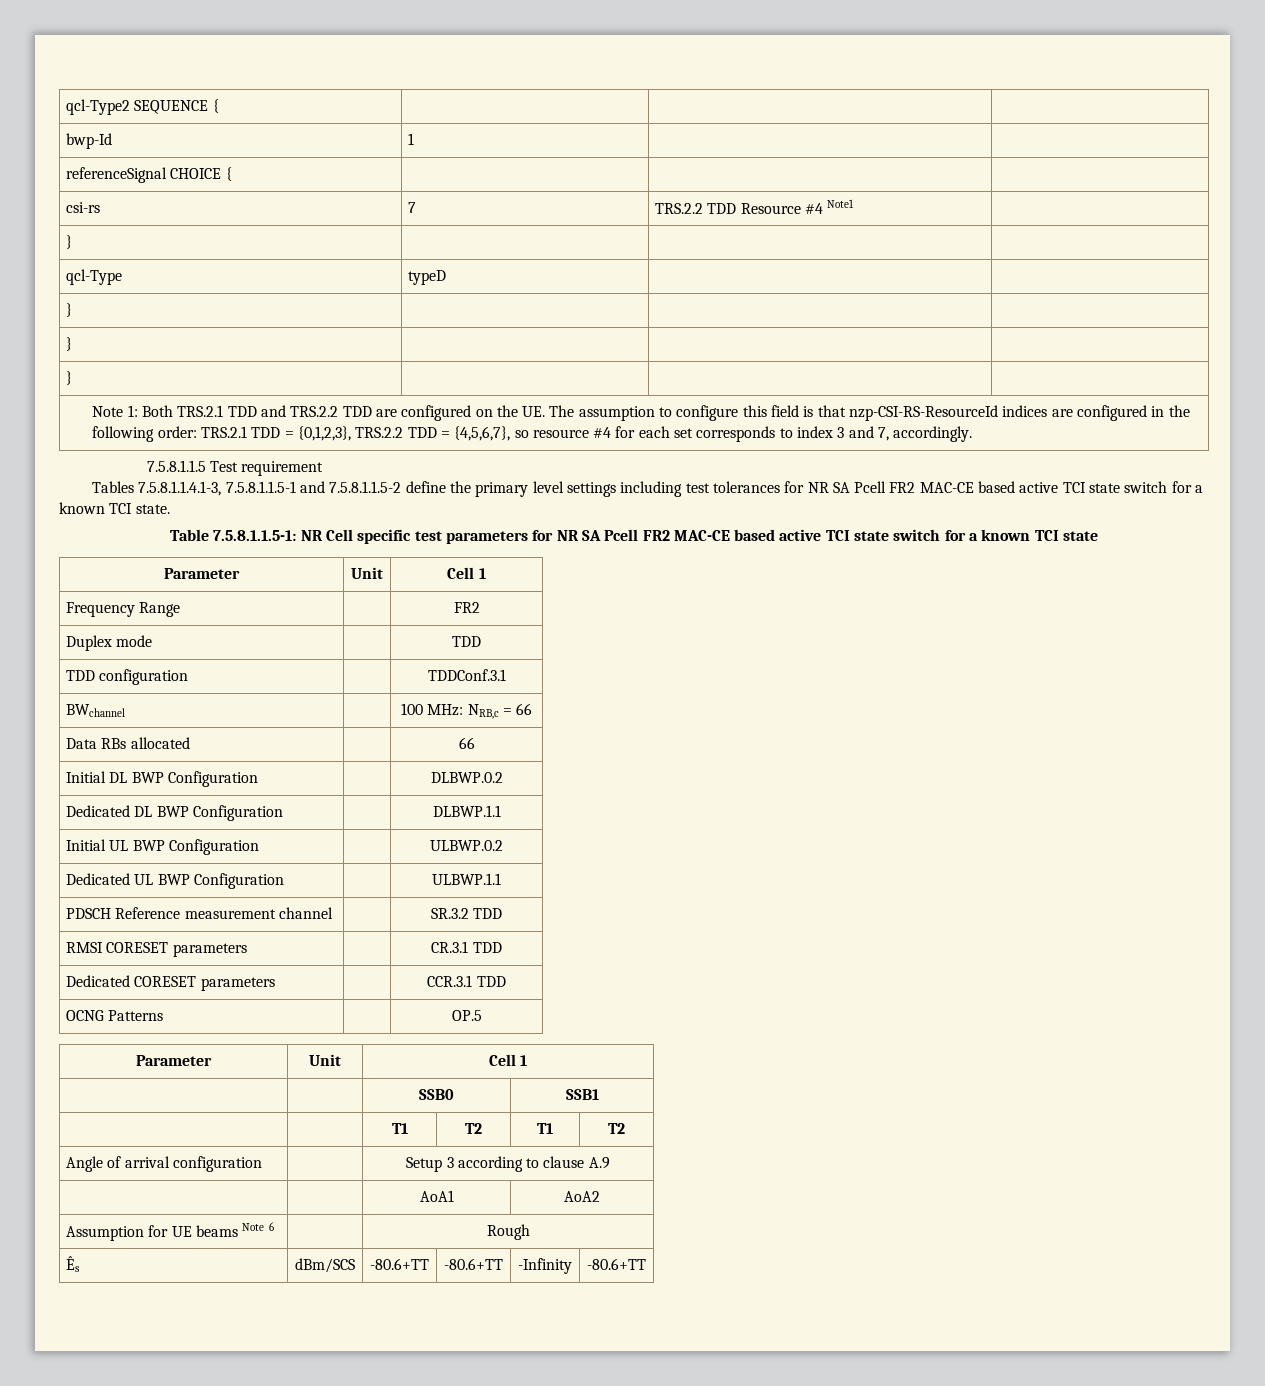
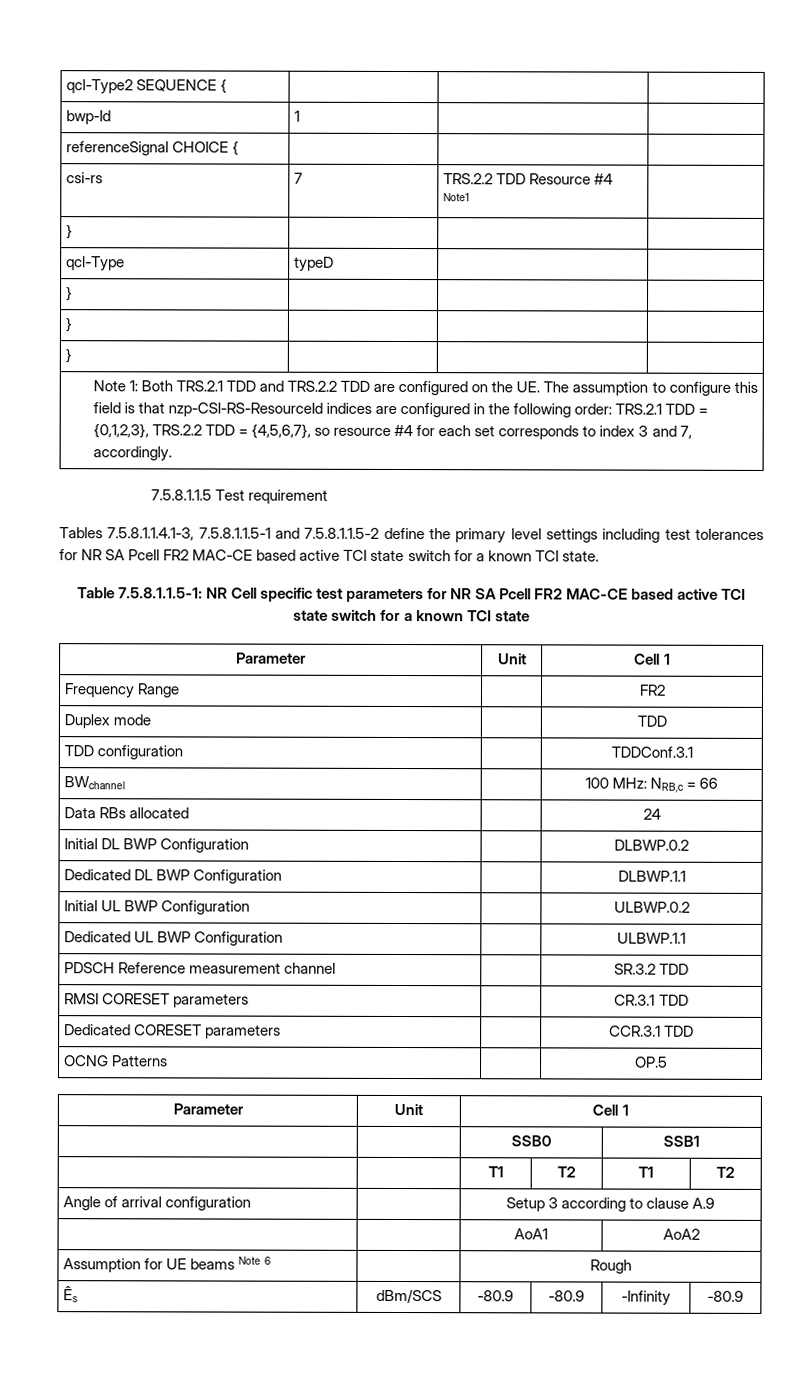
[458,737,475,749] 66 -> [642,808,661,820] 24
[370,1258,429,1270] [444,1258,503,1270] -80.6+TT | -80.6+TT -> [477,1290,514,1302] [548,1290,585,1302] -80.9 | -80.9
[587,1258,646,1270] -80.6+TT -> [707,1290,744,1302] -80.9

